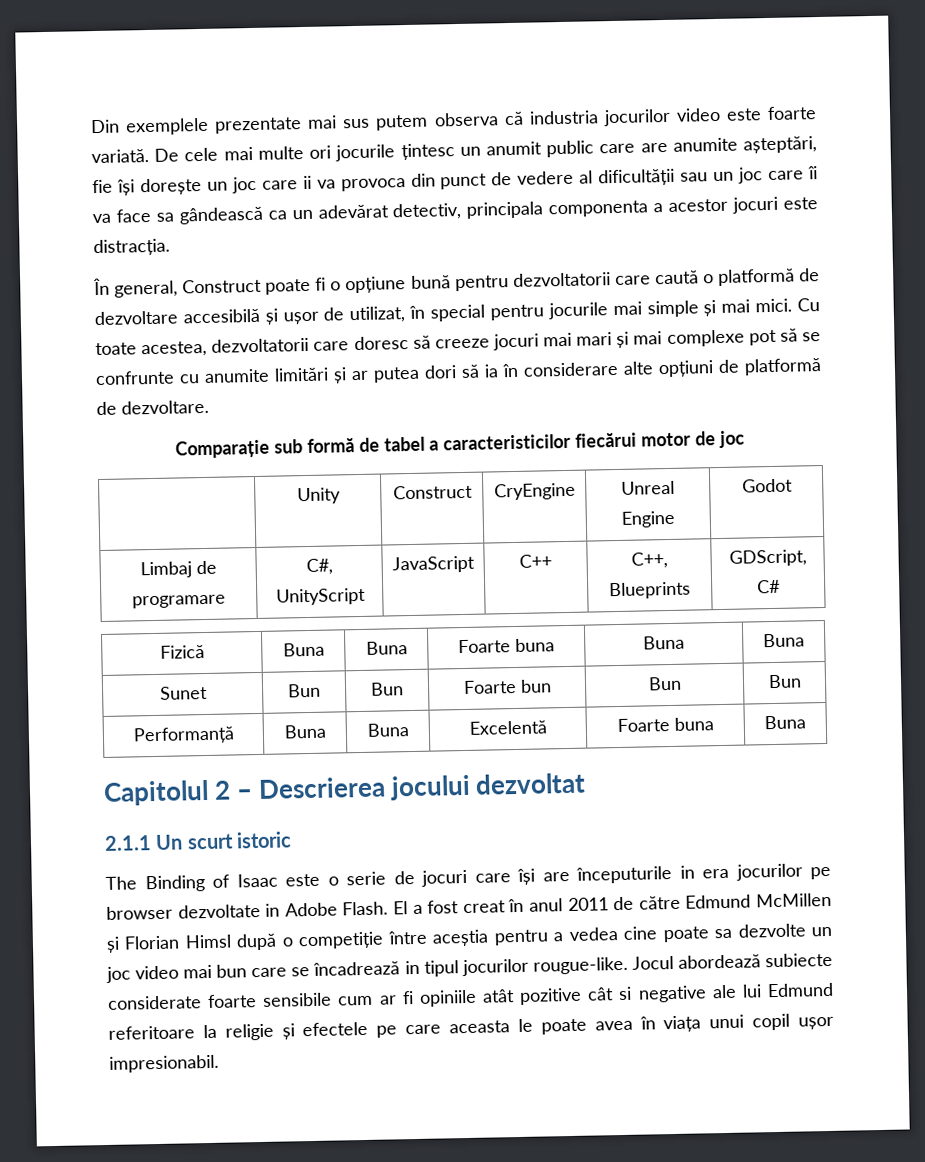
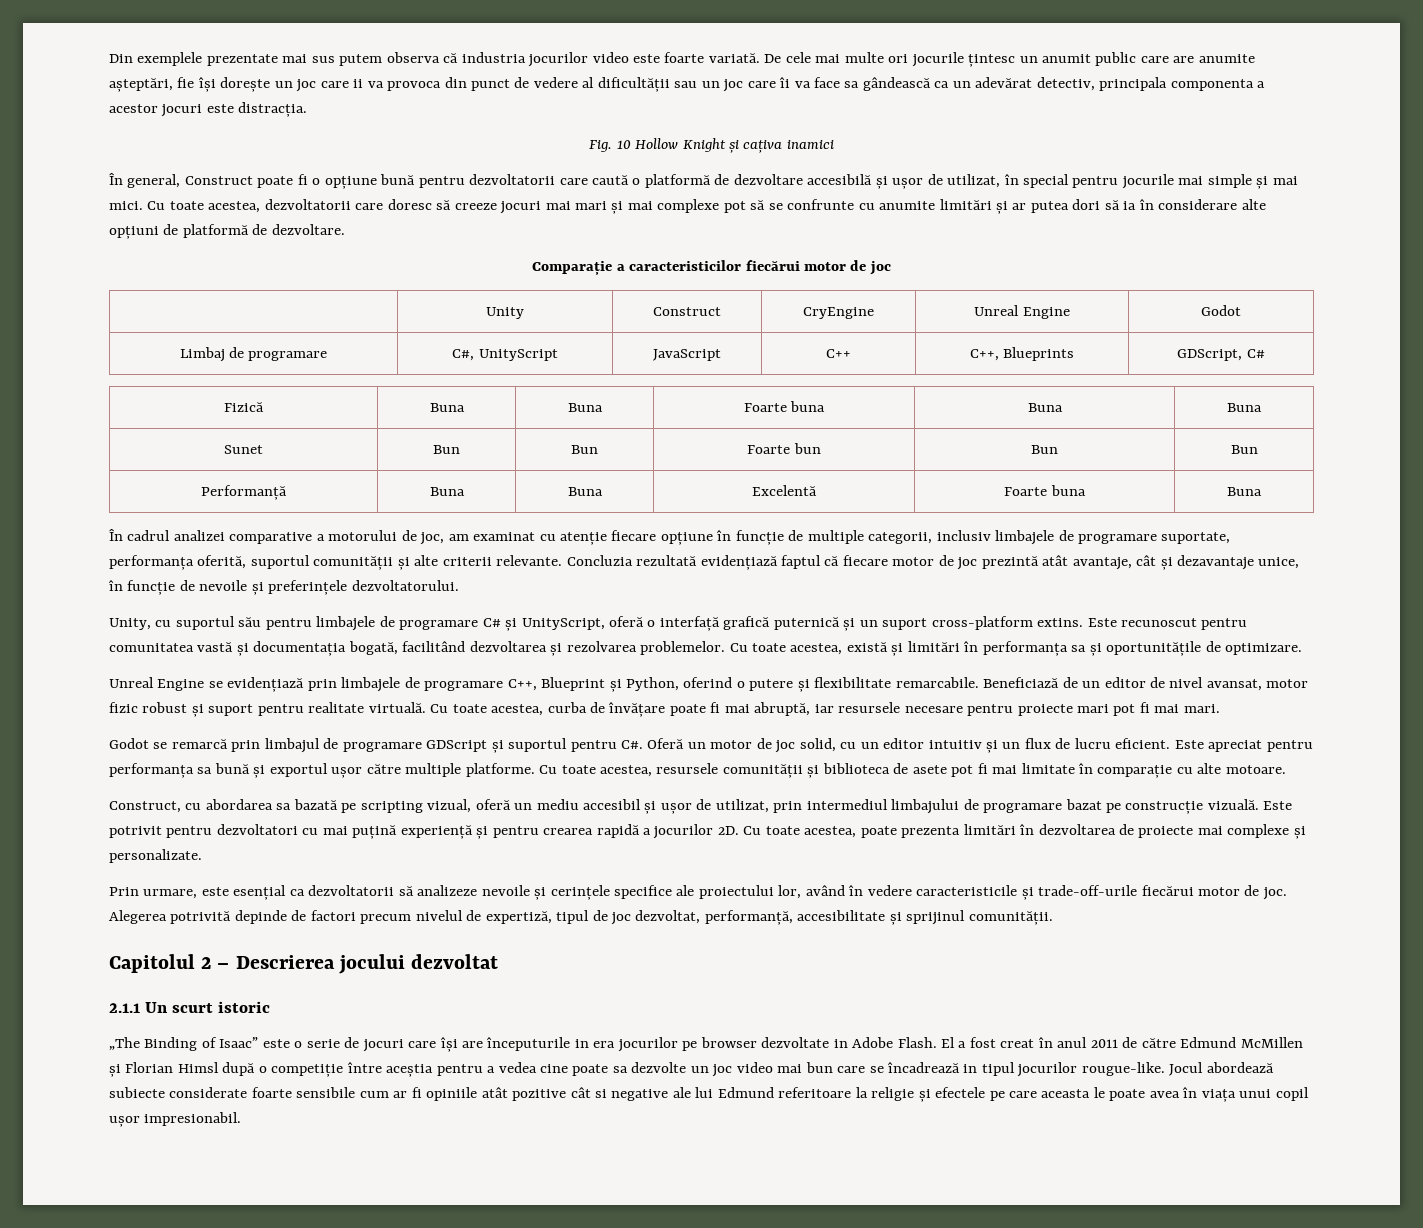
(170, 247) none -> [589,138,834,153] // Fig. 10 Hollow Knight și cațiva inamici
[274,436,425,454] sub formă de tabel -> (613, 268) none
(806, 722) none -> [109,529,1231,545] [109,555,1300,570] [109,580,459,595] [109,616,1248,631] [109,641,1303,656] [109,677,1309,692] [109,702,1220,717] [109,738,1313,753] [109,763,1286,778] [109,799,1293,814] [109,824,1306,839] [109,849,202,863] [109,885,1287,900] [109,910,1053,925] // În cadrul analizei comparative a motorului de joc, am examinat cu atenție fiecare opțiune în funcție de multiple categorii, inclusiv limbajele de programare suportate, performanța oferită, suportul comunității și alte criterii relevante. Concluzia rezultată evidențiază faptul că fiecare motor de joc prezintă atât avantaje, cât și dezavantaje unice, în funcție de nevoile și preferințele dezvoltatorului. // Unity, cu suportul său pentru limbajele de programare C# și UnityScript, oferă o interfață grafică puternică și un suport cross-platform extins. Este recunoscut pentru comunitatea vastă și documentația bogată, facilitând dezvoltarea și rezolvarea problemelor. Cu toate acestea, există și limitări în performanța sa și oportunitățile de optimizare. // Unreal Engine se evidențiază prin limbajele de programare C++, Blueprint și Python, oferind o putere și flexibilitate remarcabile. Beneficiază de un editor de nivel avansat, motor fizic robust și suport pentru realitate virtuală. Cu toate acestea, curba de învățare poate fi mai abruptă, iar resursele necesare pentru proiecte mari pot fi mai mari. // Godot se remarcă prin limbajul de programare GDScript și suportul pentru C#. Oferă un motor de joc solid, cu un editor intuitiv și un flux de lucru eficient. Este apreciat pentru performanța sa bună și exportul ușor către multiple platforme. Cu toate acestea, resursele comunității și biblioteca de asete pot fi mai limitate în comparație cu alte motoare. // Construct, cu abordarea sa bazată pe scripting vizual, oferă un mediu accesibil și ușor de utilizat, prin intermediul limbajului de programare bazat pe construcție vizuală. Este potrivit pentru dezvoltatori cu mai puțină experiență și pentru crearea rapidă a jocurilor 2D. Cu toate acestea, poate prezenta limitări în dezvoltarea de proiecte mai complexe și personalizate. // Prin urmare, este esențial ca dezvoltatorii să analizeze nevoile și cerințele specifice ale proiectului lor, având în vedere caracteristicile și trade-off-urile fiecărui motor de joc. Alegerea potrivită depinde de factori precum nivelul de expertiză, tipul de joc dezvoltat, performanță, accesibilitate și sprijinul comunității.
[105,876,137,890] The -> [109,1037,140,1050] „The
[236,873,278,888] Isaac -> [219,1037,259,1048] Isaac”

